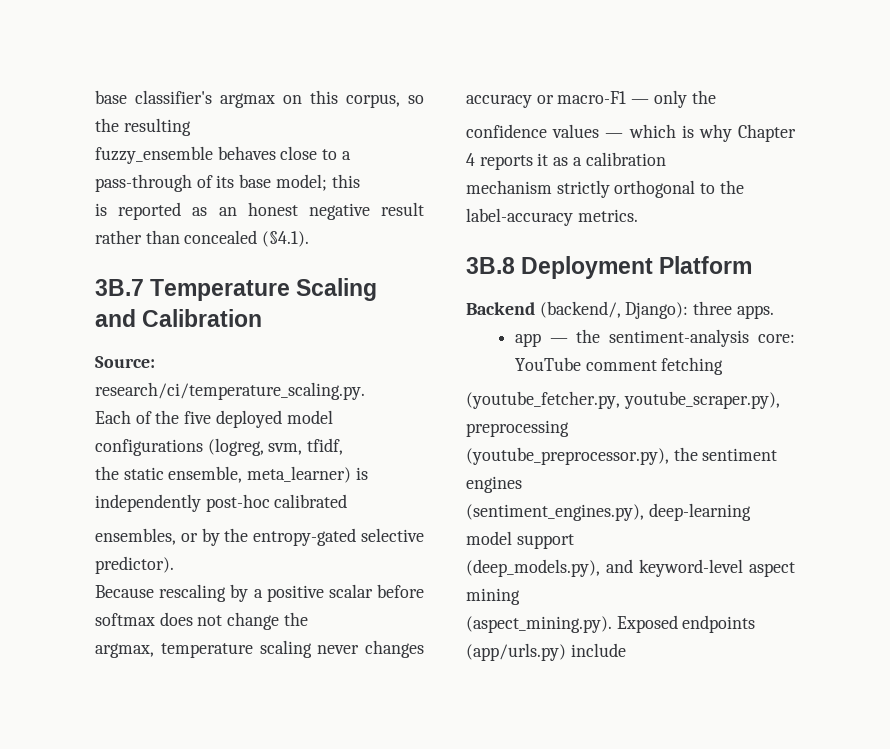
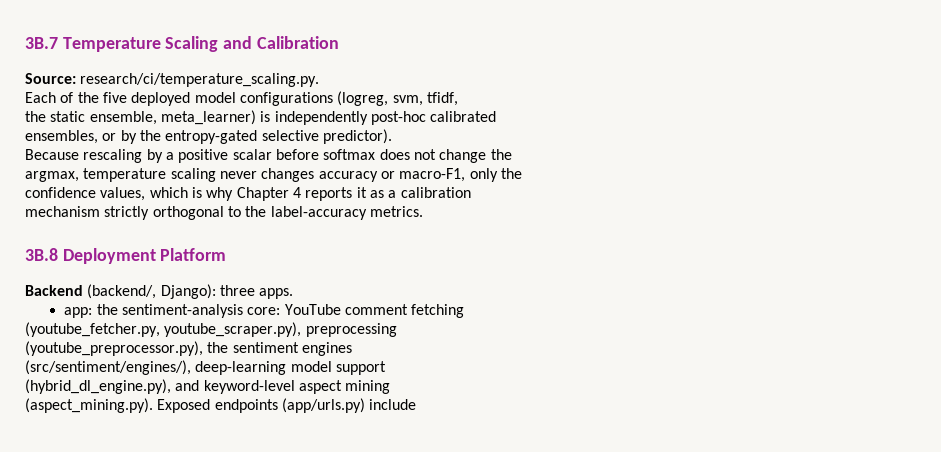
[95,90,424,108] [95,118,191,136] [95,146,351,164] [95,174,360,192] [95,202,424,220] [95,230,310,247] base classifier's argmax on this corpus, so the resulting // fuzzy_ensemble behaves close to a pass-through of its base model; this // is reported as an honest negative result rather than concealed (§4.1). // -> (25, 43) none
[557,91,650,104] macro-F1 — -> [399,168,466,182] macro-F1,
[552,124,624,138] values — -> [100,187,146,201] values,
[514,333,568,347] app — -> [64,307,93,318] app:
[466,504,644,521] (sentiment_engines.py), -> [25,360,191,375] (src/sentiment/engines/),
[466,559,600,577] (deep_models.py), -> [25,379,171,394] (hybrid_dl_engine.py),

